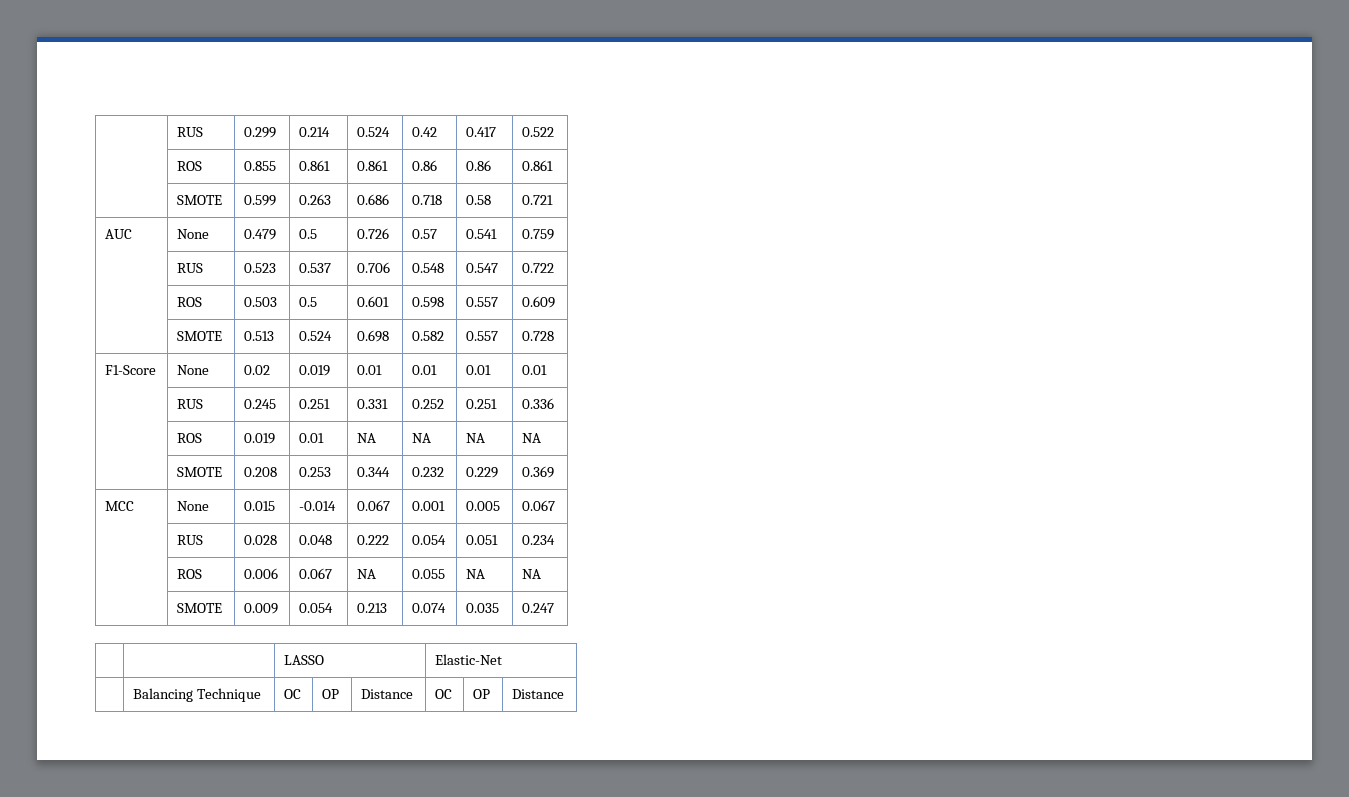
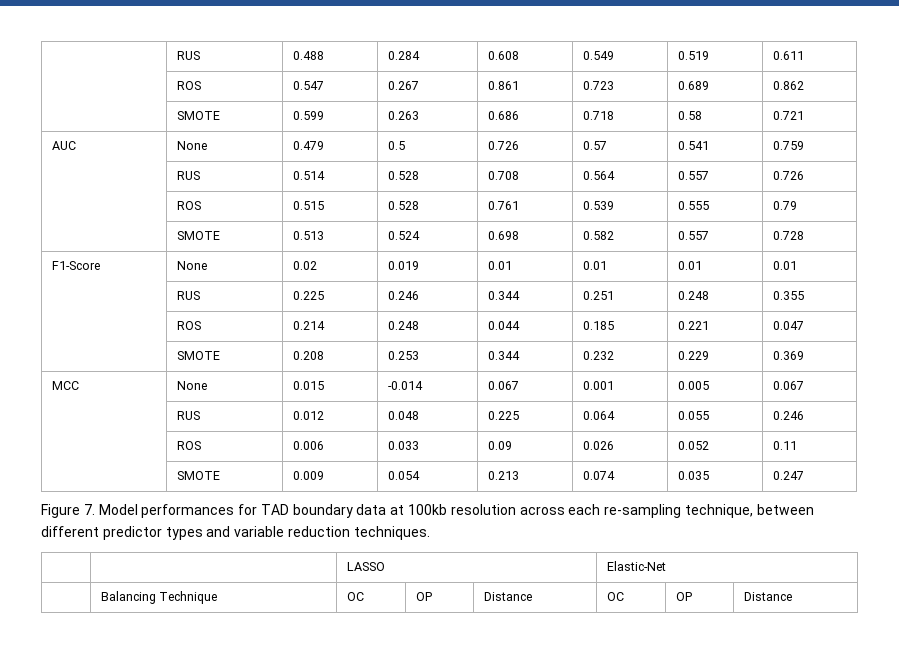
[177,127,204,137] [244,127,277,138] [299,127,331,137] [357,127,391,137] [412,127,438,137] [466,127,497,137] [522,127,555,137] [177,161,203,171] [244,161,277,171] [299,160,331,171] [357,160,389,171] [412,160,438,171] [466,160,492,171] [522,160,554,171] | RUS | 0.299 | 0.214 | 0.524 | 0.42 | 0.417 | 0.522 // | ROS | 0.855 | 0.861 | 0.861 | 0.86 | 0.86 | 0.861 -> [176,51,200,60] [292,51,324,60] [387,51,420,60] [487,51,519,60] [582,51,614,60] [677,51,709,60] [772,51,804,60] [176,81,201,90] [292,81,324,90] [387,81,419,90] [487,81,519,90] [582,81,614,90] [677,81,709,90] [772,81,804,90] | RUS | 0.488 | 0.284 | 0.608 | 0.549 | 0.519 | 0.611 // | ROS | 0.547 | 0.267 | 0.861 | 0.723 | 0.689 | 0.862
[244,263,277,273] [299,263,332,273] [357,262,391,273] [412,263,445,273] [466,263,499,273] [522,263,555,273] [177,297,203,307] [244,297,278,307] [299,297,318,307] [357,296,390,307] [412,297,445,308] [466,297,499,307] [522,296,556,308] 0.523 | 0.537 | 0.706 | 0.548 | 0.547 | 0.722 // | ROS | 0.503 | 0.5 | 0.601 | 0.598 | 0.557 | 0.609 -> [292,171,325,180] [387,171,419,180] [487,171,519,180] [582,171,615,180] [677,171,709,180] [772,171,804,180] [176,201,201,210] [292,201,324,210] [387,201,419,210] [487,201,519,210] [582,201,614,210] [677,201,709,210] [772,201,797,210] 0.514 | 0.528 | 0.708 | 0.564 | 0.557 | 0.726 // | ROS | 0.515 | 0.528 | 0.761 | 0.539 | 0.555 | 0.79
[244,399,277,409] [299,399,331,409] [357,399,389,409] [412,399,445,409] [466,399,498,409] [522,398,555,409] [177,433,203,443] [244,433,276,444] [299,433,325,443] [357,433,377,443] [412,433,432,443] [466,433,486,443] [522,433,542,443] 0.245 | 0.251 | 0.331 | 0.252 | 0.251 | 0.336 // | ROS | 0.019 | 0.01 | NA | NA | NA | NA -> [292,291,324,300] [387,291,419,300] [487,291,520,300] [582,291,614,300] [677,291,709,300] [772,291,804,300] [176,321,201,330] [292,321,325,330] [387,321,419,330] [487,321,520,330] [582,321,614,330] [677,321,709,330] [772,321,804,330] 0.225 | 0.246 | 0.344 | 0.251 | 0.248 | 0.355 // | ROS | 0.214 | 0.248 | 0.044 | 0.185 | 0.221 | 0.047
[244,535,278,545] 0.028 -> [292,411,324,420] 0.012
[357,535,390,545] [412,535,447,545] [466,535,499,545] [522,535,556,545] [177,569,203,579] [244,568,279,579] [299,568,333,579] [357,569,377,579] [412,569,446,579] [466,569,486,579] [522,569,542,579] 0.222 | 0.054 | 0.051 | 0.234 // | ROS | 0.006 | 0.067 | NA | 0.055 | NA | NA -> [487,411,519,420] [582,411,615,420] [677,411,709,420] [772,411,804,420] [176,441,201,450] [292,441,324,450] [387,441,419,450] [487,441,512,450] [582,441,614,450] [677,441,709,450] [772,441,797,450] 0.225 | 0.064 | 0.055 | 0.246 // | ROS | 0.006 | 0.033 | 0.09 | 0.026 | 0.052 | 0.11
(555, 608) none -> [41,504,814,518] [41,526,430,540] // Figure 7. Model performances for TAD boundary data at 100kb resolution across each re-sampling technique, between different predictor types and variable reduction techniques.

